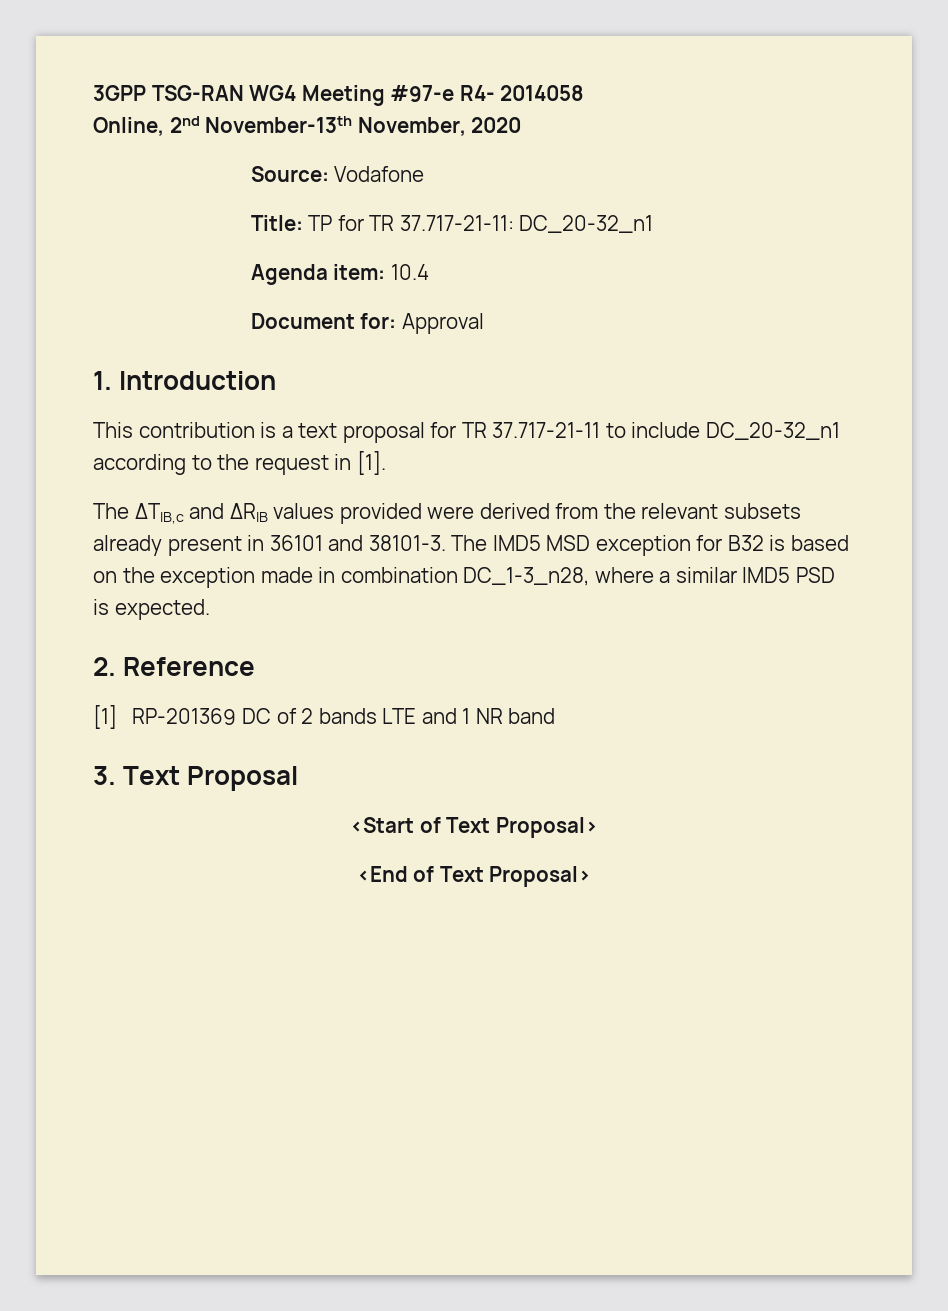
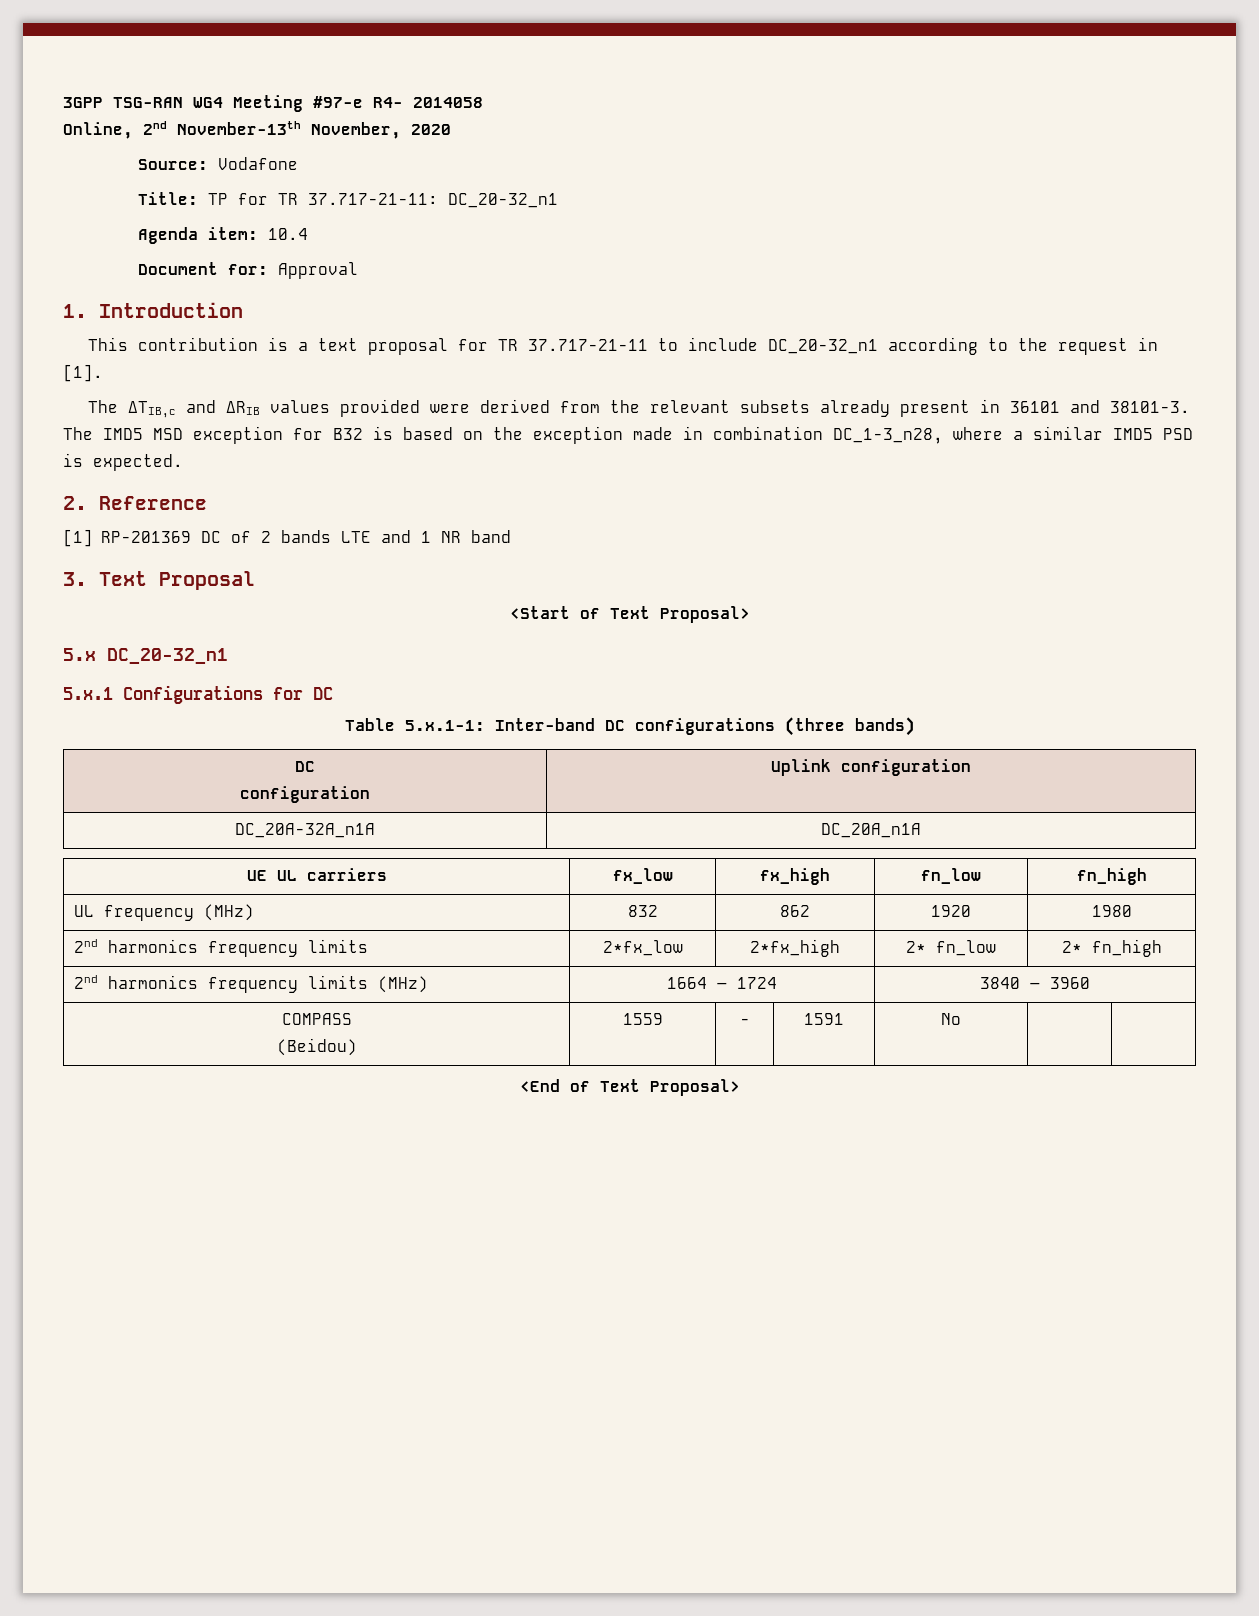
(598, 827) none -> [63,648,228,664] [63,685,333,704] [344,717,915,736] [295,761,315,772] [240,786,370,803] [771,759,971,776] [235,823,375,838] [821,823,921,838] [246,868,387,881] [612,868,673,884] [760,868,830,885] [921,868,981,884] [1076,868,1147,885] [73,904,254,921] [627,905,658,917] [780,905,810,917] [931,905,971,917] [1091,905,1132,917] [73,939,368,957] [602,940,683,956] [750,939,840,957] [906,940,996,956] [1061,939,1162,957] [73,975,428,993] [667,977,777,989] [980,977,1090,989] [281,1013,352,1025] [276,1038,357,1056] [622,1013,663,1025] [739,1018,750,1025] [804,1013,844,1025] [941,1013,961,1025] // 5.x DC_20-32_n1 // 5.x.1 Configurations for DC // Table 5.x.1-1: Inter-band DC configurations (three bands) // DC // configuration | Uplink configuration // DC_20A-32A_n1A | DC_20A_n1A // UE UL carriers | fx_low | fx_high | fn_low | fn_high // UL frequency (MHz) | 832 | 862 | 1920 | 1980 // 2nd harmonics frequency limits | 2*fx_low | 2*fx_high | 2* fn_low | 2* fn_high // 2nd harmonics frequency limits (MHz) | 1664 – 1724 | 3840 – 3960 // COMPASS // (Beidou) | 1559 | - | 1591 | No | |

